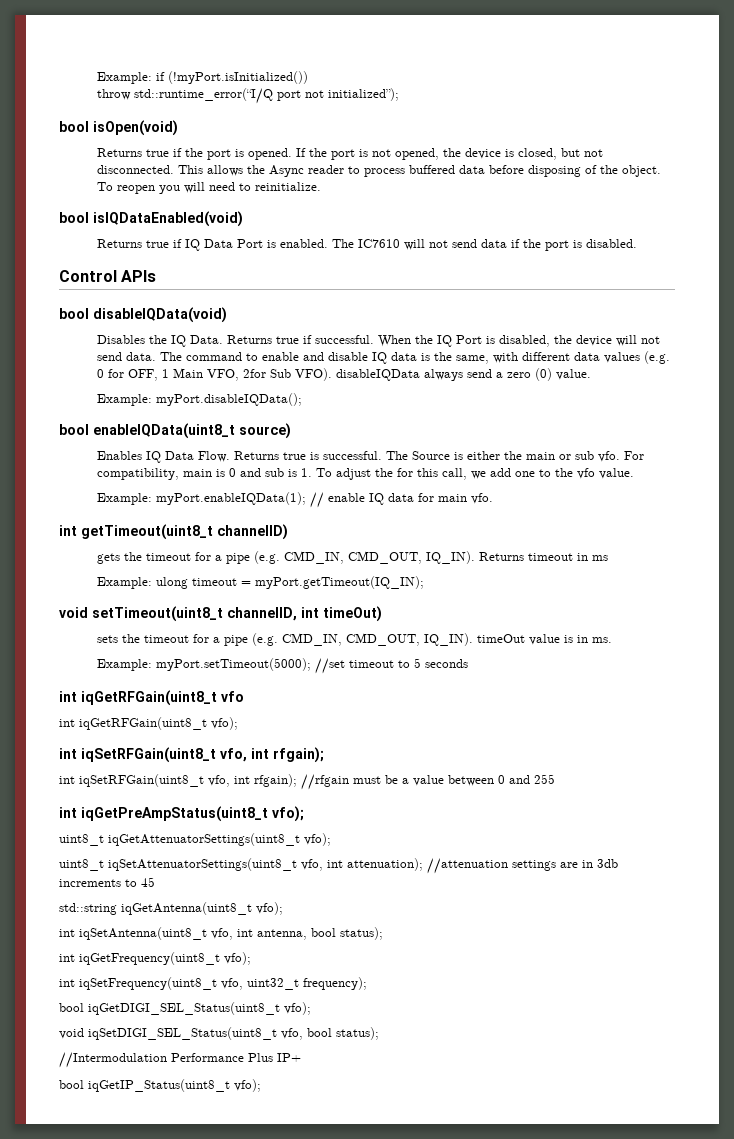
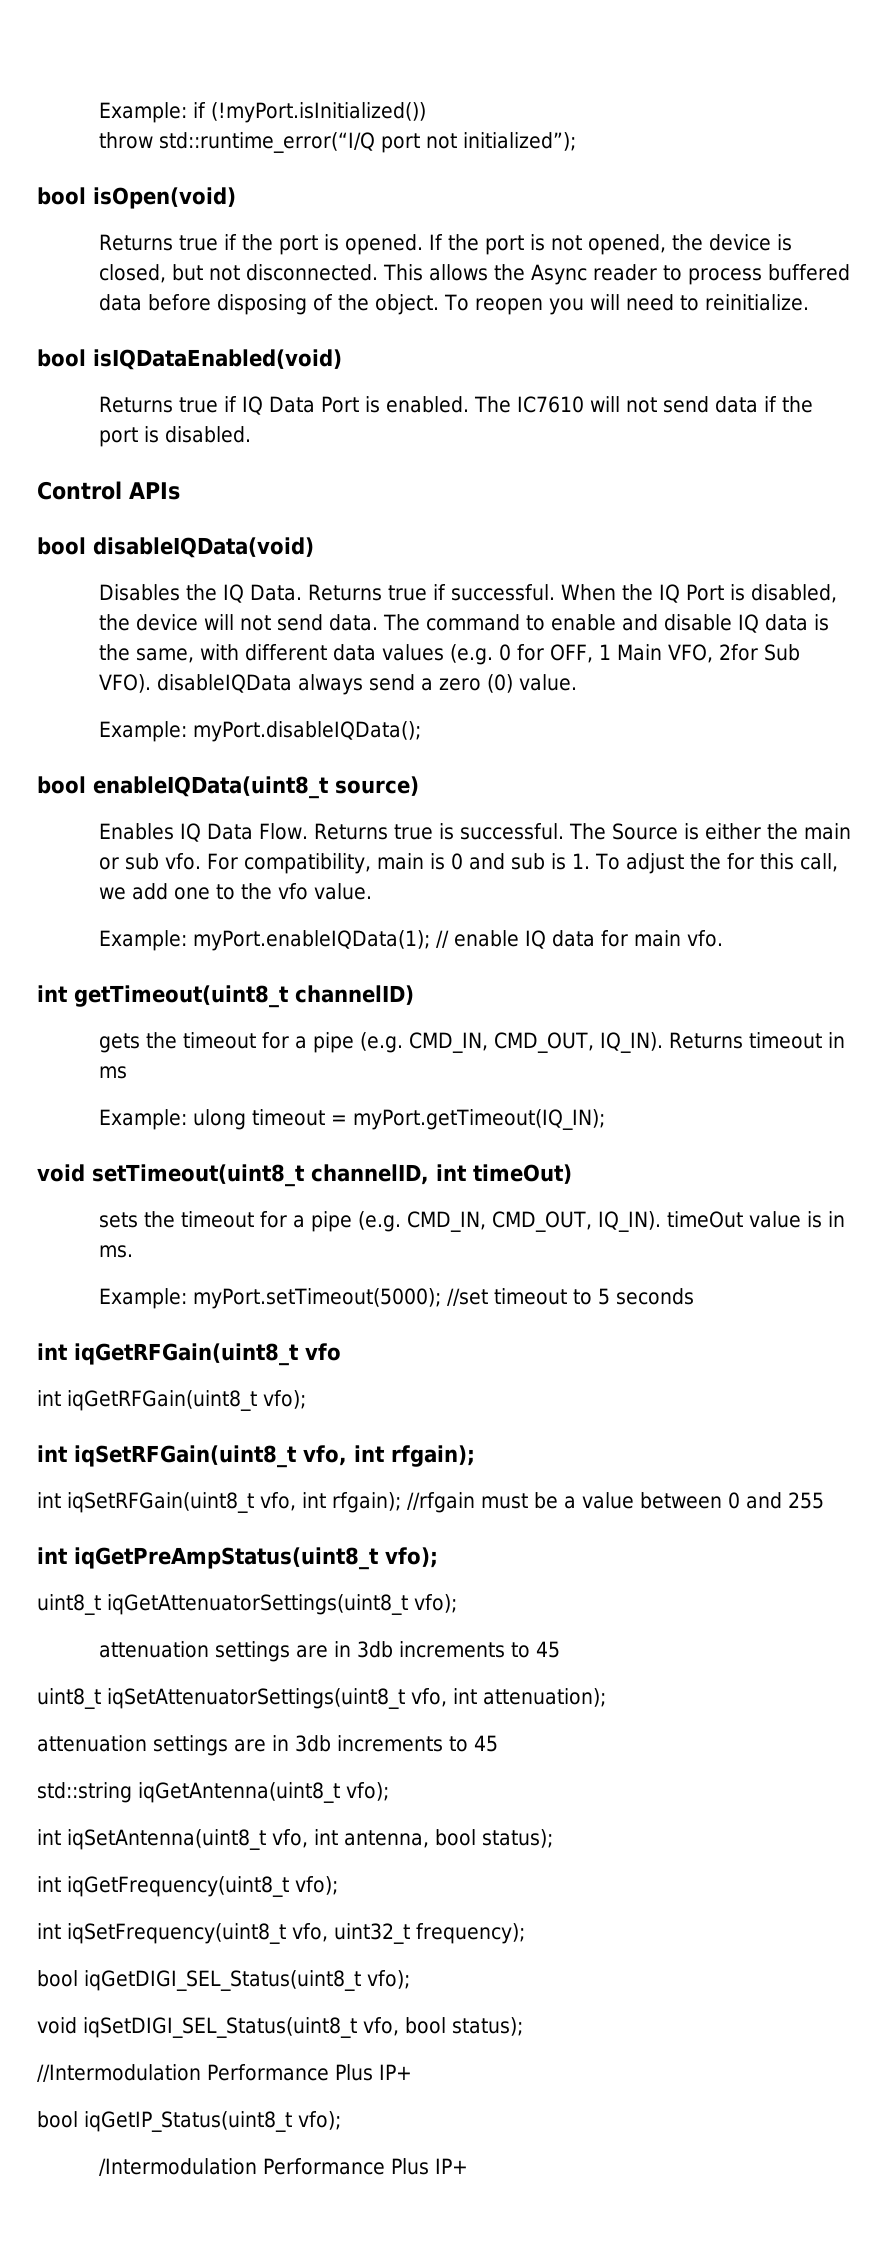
(331, 839) none -> [98,1641,560,1662] // attenuation settings are in 3db increments to 45
[427,858,508,874] //attenuation -> [37,1735,147,1752] // attenuation
(261, 1085) none -> [98,2158,468,2176] // /Intermodulation Performance Plus IP+

